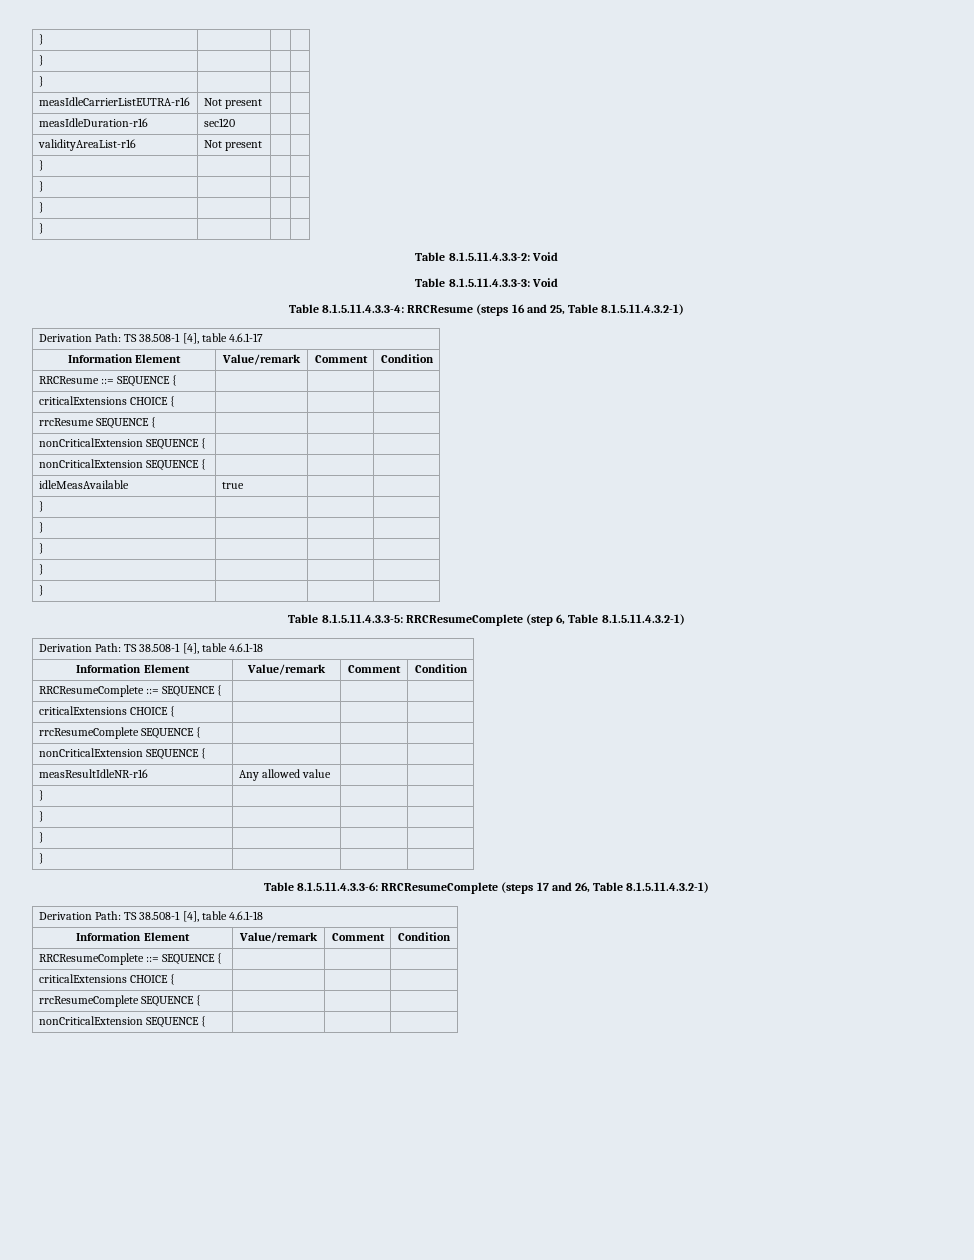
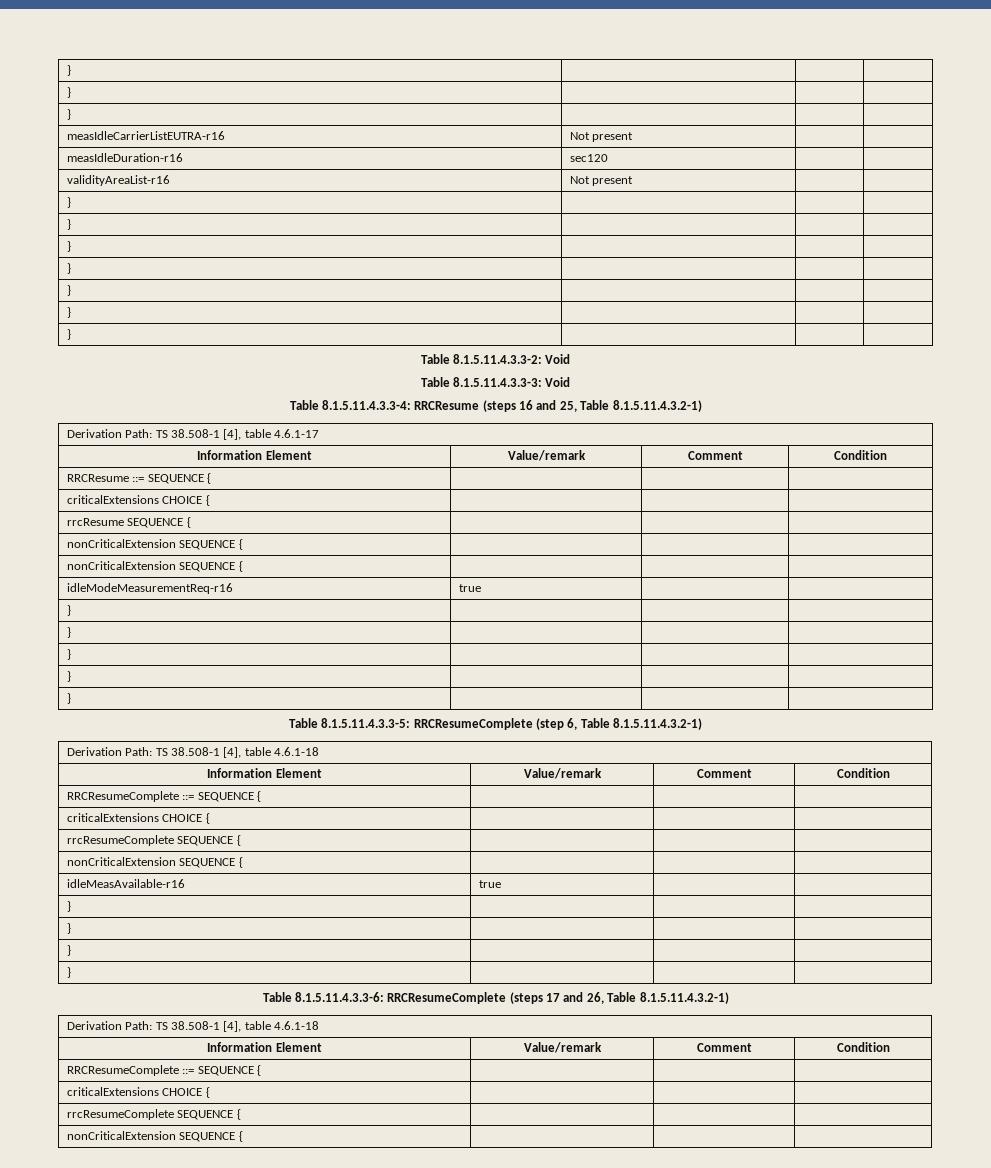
(44, 228) none -> [66,285,71,296] [66,307,71,318] [66,329,71,340] // } | | | // } | | | // } | | |
[38,480,129,489] idleMeasAvailable -> [66,583,233,594] idleModeMeasurementReq-r16
[38,769,148,778] [238,769,332,781] measResultIdleNR-r16 | Any allowed value -> [66,879,185,888] [478,880,501,888] idleMeasAvailable-r16 | true

